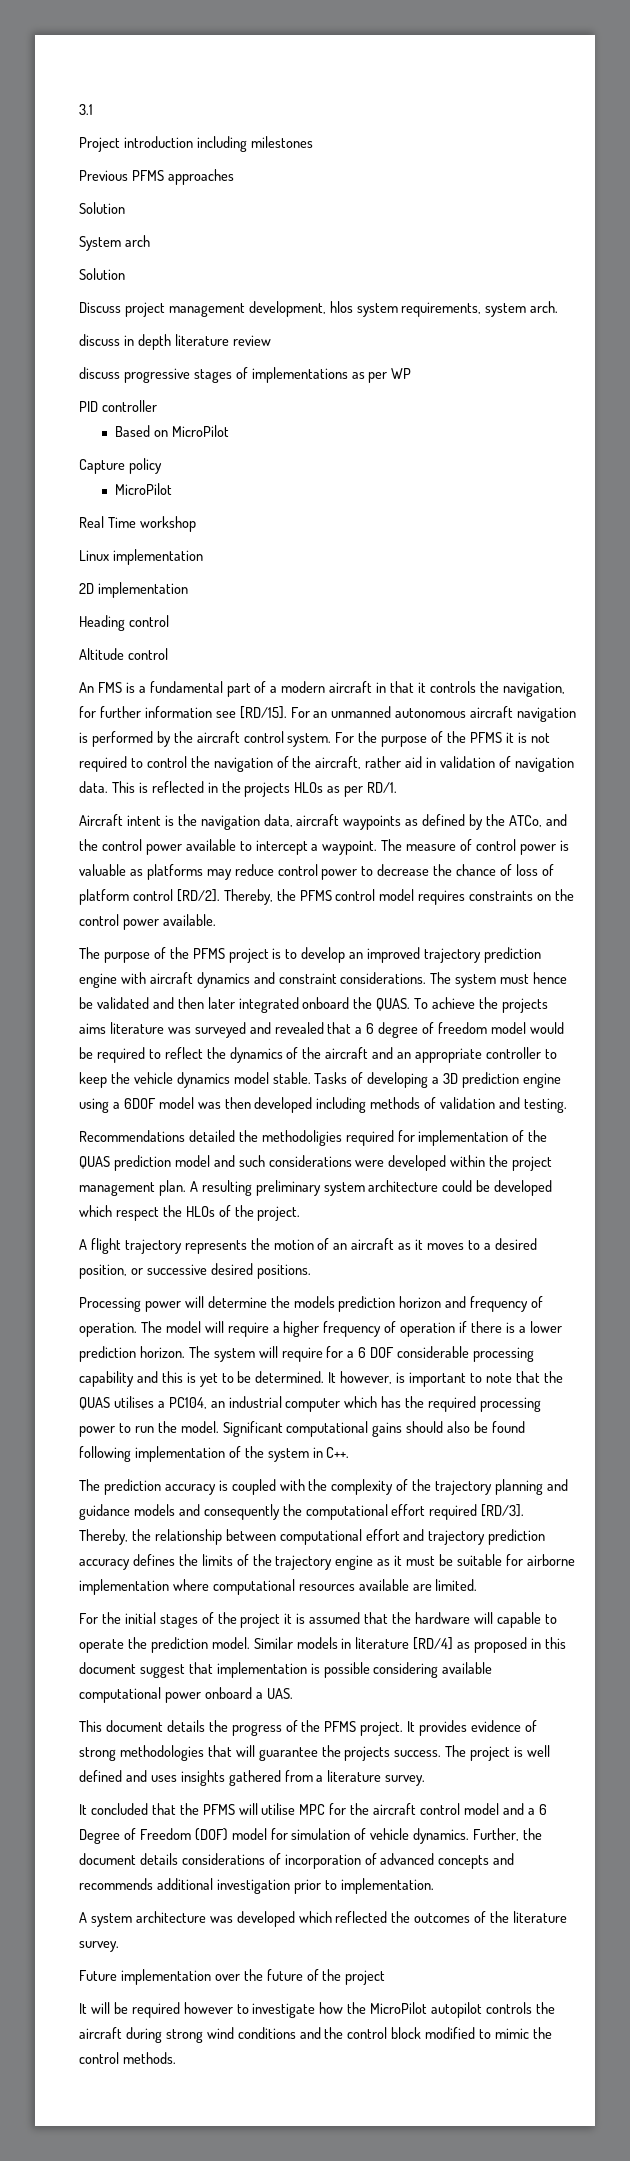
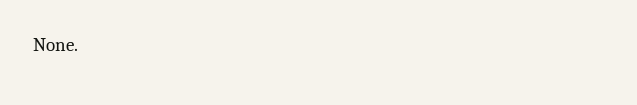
[79,104,93,115] [79,136,313,152] [79,169,234,185] [79,202,125,214] [79,235,150,251] [79,268,125,280] [79,301,559,317] [79,334,271,350] [79,367,412,383] [79,400,157,412] [114,425,229,437] [79,458,162,474] [114,483,172,495] [79,516,196,532] [79,549,203,565] [79,582,188,598] [79,615,169,631] [79,648,168,660] [79,681,565,697] [79,706,577,722] [79,731,550,747] [79,756,574,772] [79,781,398,797] [79,814,567,830] [79,839,569,855] [79,864,554,880] [79,889,575,905] [79,914,216,930] [79,947,541,963] [79,972,568,988] [79,997,548,1013] [79,1022,564,1038] [79,1047,557,1063] [79,1072,561,1088] [79,1097,567,1113] [79,1130,548,1146] [79,1155,553,1171] [79,1180,553,1196] [79,1205,301,1221] [79,1238,537,1254] [79,1263,311,1279] [79,1296,544,1312] [79,1321,562,1337] [79,1346,535,1362] [79,1371,563,1387] [79,1396,542,1412] [79,1421,526,1437] [79,1446,350,1462] [79,1479,568,1495] [79,1504,525,1520] [79,1529,546,1545] [79,1554,575,1570] [79,1579,478,1595] [79,1612,557,1628] [79,1637,566,1653] [79,1662,493,1678] [79,1687,293,1703] [79,1720,537,1736] [79,1745,551,1761] [79,1770,426,1786] [79,1803,547,1815] [79,1828,543,1844] [79,1853,515,1869] [79,1878,434,1894] [79,1911,568,1927] [79,1941,119,1952] [79,1969,386,1985] [79,2002,555,2018] [79,2027,552,2043] [79,2052,176,2064] 3.1 // Project introduction including milestones // Previous PFMS approaches // Solution // System arch // Solution // Discuss project management development, hlos system requirements, system arch. // discuss in depth literature review // discuss progressive stages of implementations as per WP // PID controller // Based on MicroPilot // Capture policy // MicroPilot // Real Time workshop // Linux implementation // 2D implementation // Heading control // Altitude control // An FMS is a fundamental part of a modern aircraft in that it controls the navigation, for further information see [RD/15]. For an unmanned autonomous aircraft navigation is performed by the aircraft control system. For the purpose of the PFMS it is not required to control the navigation of the aircraft, rather aid in validation of navigation data. This is reflected in the projects HLOs as per RD/1. // Aircraft intent is the navigation data, aircraft waypoints as defined by the ATCo, and the control power available to intercept a waypoint. The measure of control power is valuable as platforms may reduce control power to decrease the chance of loss of platform control [RD/2]. Thereby, the PFMS control model requires constraints on the control power available. // The purpose of the PFMS project is to develop an improved trajectory prediction engine with aircraft dynamics and constraint considerations. The system must hence be validated and then later integrated onboard the QUAS. To achieve the projects aims literature was surveyed and revealed that a 6 degree of freedom model would be required to reflect the dynamics of the aircraft and an appropriate controller to keep the vehicle dynamics model stable. Tasks of developing a 3D prediction engine using a 6DOF model was then developed including methods of validation and testing. // Recommendations detailed the methodoligies required for implementation of the QUAS prediction model and such considerations were developed within the project management plan. A resulting preliminary system architecture could be developed which respect the HLOs of the project. // A flight trajectory represents the motion of an aircraft as it moves to a desired position, or successive desired positions. // Processing power will determine the models prediction horizon and frequency of operation. The model will require a higher frequency of operation if there is a lower prediction horizon. The system will require for a 6 DOF considerable processing capability and this is yet to be determined. It however, is important to note that the QUAS utilises a PC104, an industrial computer which has the required processing power to run the model. Significant computational gains should also be found following implementation of the system in C++. // The prediction accuracy is coupled with the complexity of the trajectory planning and guidance models and consequently the computational effort required [RD/3]. Thereby, the relationship between computational effort and trajectory prediction accuracy defines the limits of the trajectory engine as it must be suitable for airborne implementation where computational resources available are limited. // For the initial stages of the project it is assumed that the hardware will capable to operate the prediction model. Similar models in literature [RD/4] as proposed in this document suggest that implementation is possible considering available computational power onboard a UAS. // This document details the progress of the PFMS project. It provides evidence of strong methodologies that will guarantee the projects success. The project is well defined and uses insights gathered from a literature survey. // It concluded that the PFMS will utilise MPC for the aircraft control model and a 6 Degree of Freedom (DOF) model for simulation of vehicle dynamics. Further, the document details considerations of incorporation of advanced concepts and recommends additional investigation prior to implementation. // A system architecture was developed which reflected the outcomes of the literature survey. // Future implementation over the future of the project // It will be required however to investigate how the MicroPilot autopilot controls the aircraft during strong wind conditions and the control block modified to mimic the control methods. -> [33,38,78,51] None.

